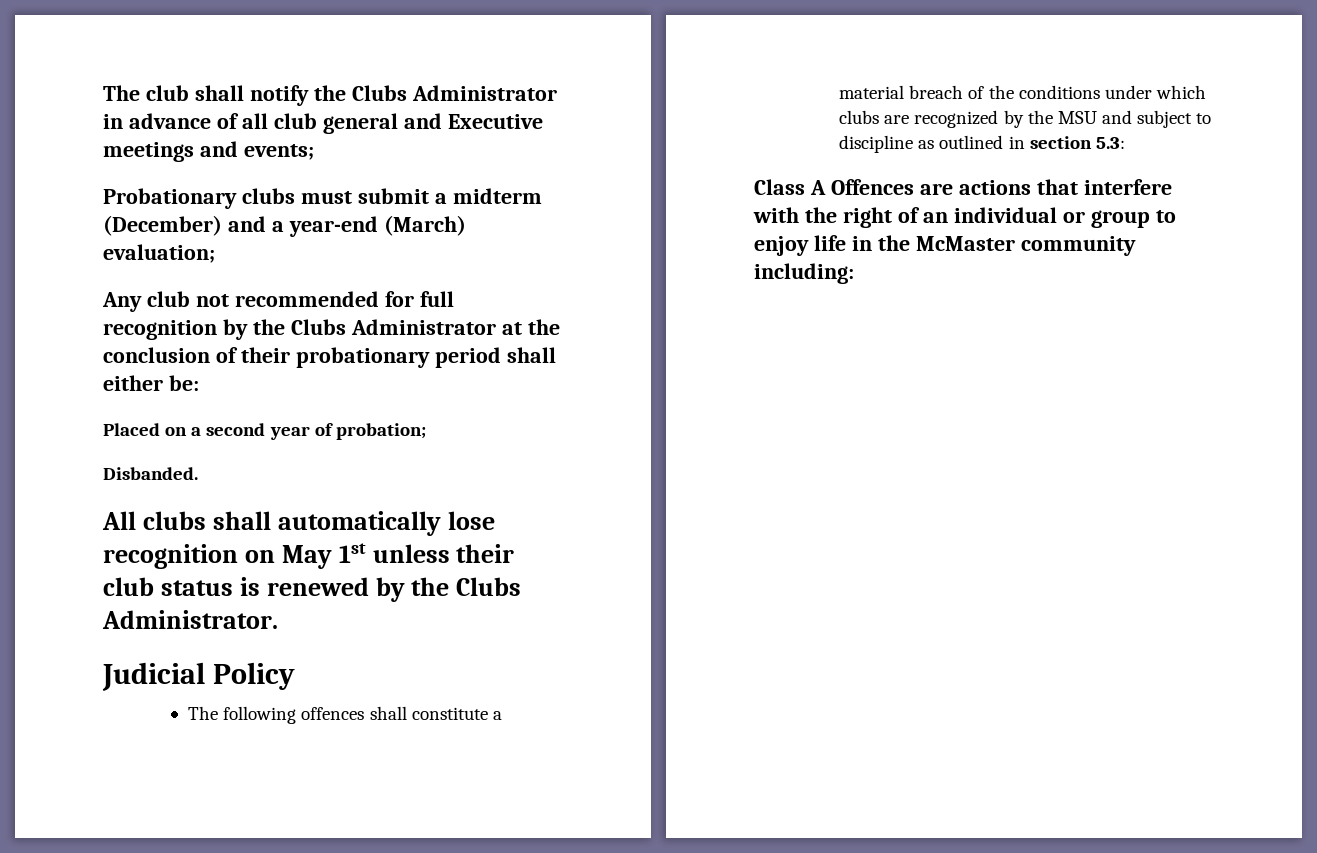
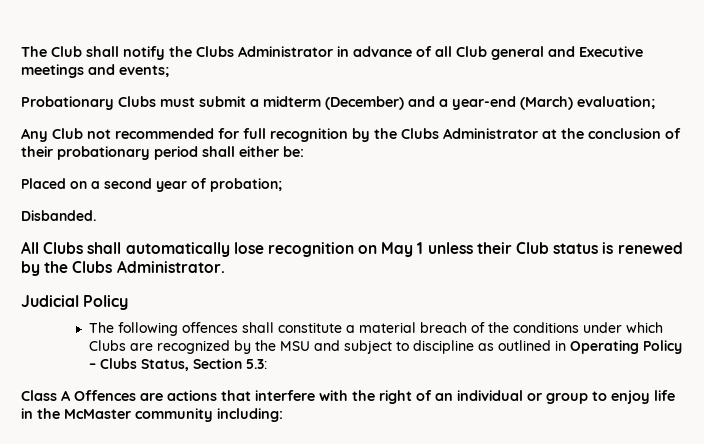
[103,85,189,101] The club -> [21,46,82,57] The Club
[273,113,317,129] club -> [456,46,487,57] Club
[241,188,295,204] clubs -> [118,96,156,107] Clubs
[146,291,190,307] club -> [52,128,83,139] Club
[142,511,206,530] clubs -> [43,242,84,254] Clubs
[338,543,366,563] 1st -> [417,242,424,254] 1
[103,577,154,596] club -> [516,242,550,254] Club
[839,110,880,124] clubs -> [88,340,126,351] Clubs
[1029,136,1092,149] section -> [569,340,682,354] [88,358,242,371] Operating Policy – Clubs Status, Section

